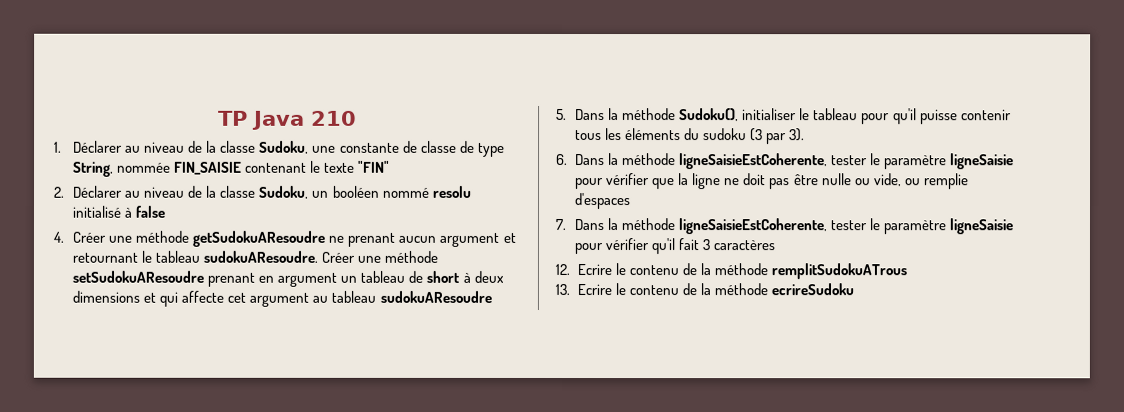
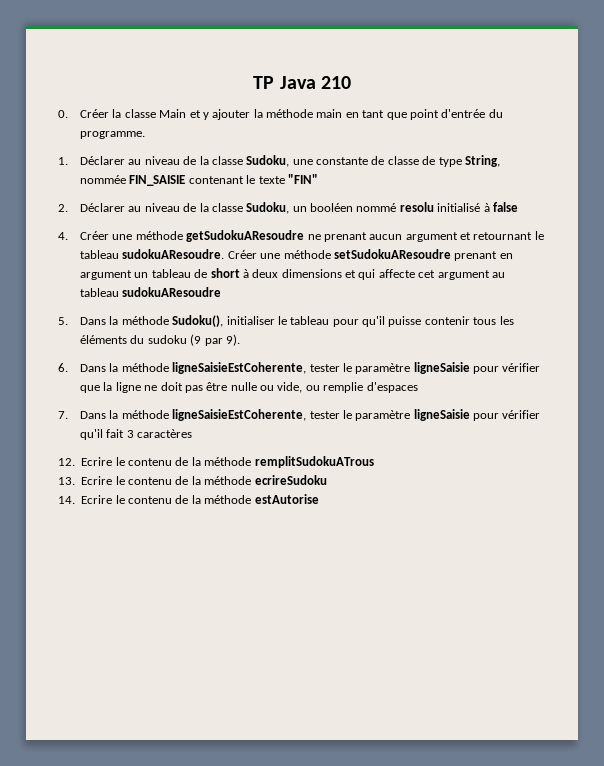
(357, 118) none -> [58,109,503,120] [80,131,146,139] // 0. Créer la classe Main et y ajouter la méthode main en tant que point d'entrée du programme.
[750,128,806,145] (3 par 3). -> [190,334,240,346] (9 par 9).
(854, 289) none -> [58,494,319,504] // 14. Ecrire le contenu de la méthode estAutorise

